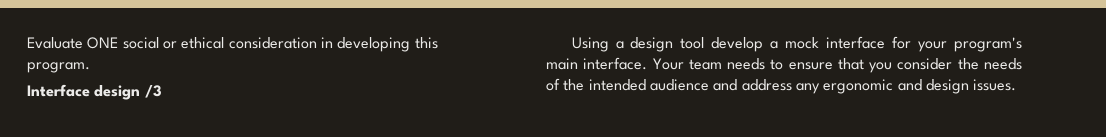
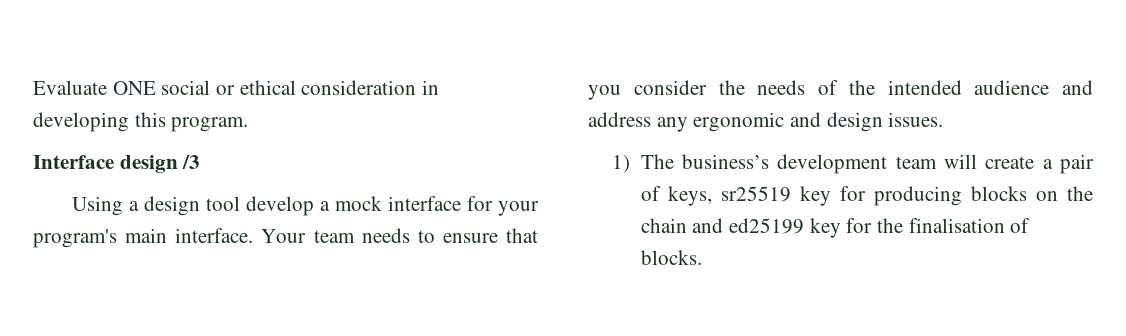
(1017, 85) none -> [612,154,1094,174] [640,186,1093,206] [640,218,1031,238] [640,250,702,265] // 1) The business’s development team will create a pair of keys, sr25519 key for producing blocks on the chain and ed25199 key for the finalisation of blocks.

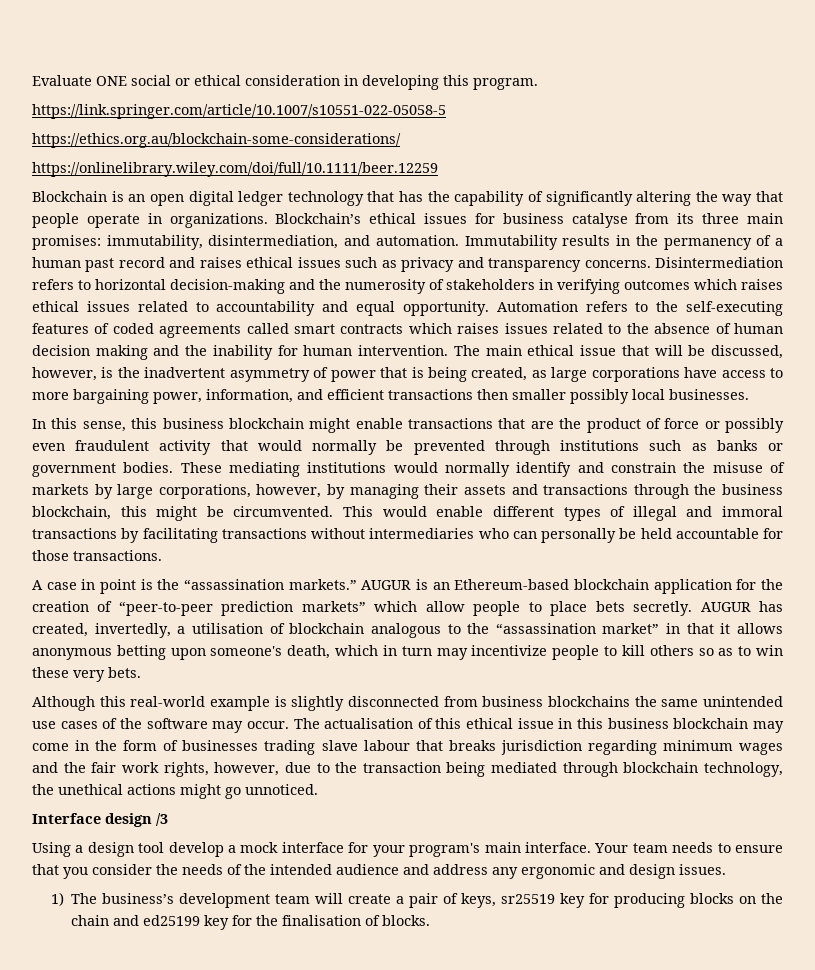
(249, 124) none -> [32,104,446,119] [32,133,401,148] [32,162,438,177] [32,191,783,206] [32,213,783,228] [32,235,784,250] [32,257,783,272] [32,279,783,294] [32,301,784,316] [32,323,783,338] [32,345,784,360] [32,367,783,382] [32,389,749,404] [32,418,784,433] [32,440,784,455] [32,462,786,477] [32,484,784,499] [32,506,784,521] [32,528,783,543] [32,550,162,561] [32,579,783,594] [32,601,783,616] [32,623,783,638] [32,645,784,660] [32,667,141,682] [32,696,783,711] [32,718,784,733] [32,740,783,755] [32,762,783,777] [32,784,318,799] // https://link.springer.com/article/10.1007/s10551-022-05058-5 // https://ethics.org.au/blockchain-some-considerations/ // https://onlinelibrary.wiley.com/doi/full/10.1111/beer.12259 // Blockchain is an open digital ledger technology that has the capability of significantly altering the way that people operate in organizations. Blockchain’s ethical issues for business catalyse from its three main promises: immutability, disintermediation, and automation. Immutability results in the permanency of a human past record and raises ethical issues such as privacy and transparency concerns. Disintermediation refers to horizontal decision-making and the numerosity of stakeholders in verifying outcomes which raises ethical issues related to accountability and equal opportunity. Automation refers to the self-executing features of coded agreements called smart contracts which raises issues related to the absence of human decision making and the inability for human intervention. The main ethical issue that will be discussed, however, is the inadvertent asymmetry of power that is being created, as large corporations have access to more bargaining power, information, and efficient transactions then smaller possibly local businesses. // In this sense, this business blockchain might enable transactions that are the product of force or possibly even fraudulent activity that would normally be prevented through institutions such as banks or government bodies. These mediating institutions would normally identify and constrain the misuse of markets by large corporations, however, by managing their assets and transactions through the business blockchain, this might be circumvented. This would enable different types of illegal and immoral transactions by facilitating transactions without intermediaries who can personally be held accountable for those transactions. // A case in point is the “assassination markets.” AUGUR is an Ethereum-based blockchain application for the creation of “peer-to-peer prediction markets” which allow people to place bets secretly. AUGUR has created, invertedly, a utilisation of blockchain analogous to the “assassination market” in that it allows anonymous betting upon someone's death, which in turn may incentivize people to kill others so as to win these very bets. // Although this real-world example is slightly disconnected from business blockchains the same unintended use cases of the software may occur. The actualisation of this ethical issue in this business blockchain may come in the form of businesses trading slave labour that breaks jurisdiction regarding minimum wages and the fair work rights, however, due to the transaction being mediated through blockchain technology, the unethical actions might go unnoticed.

